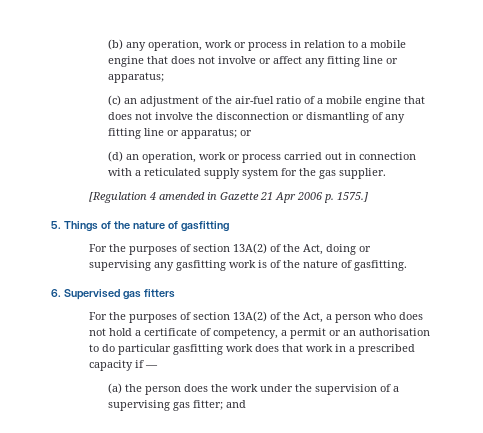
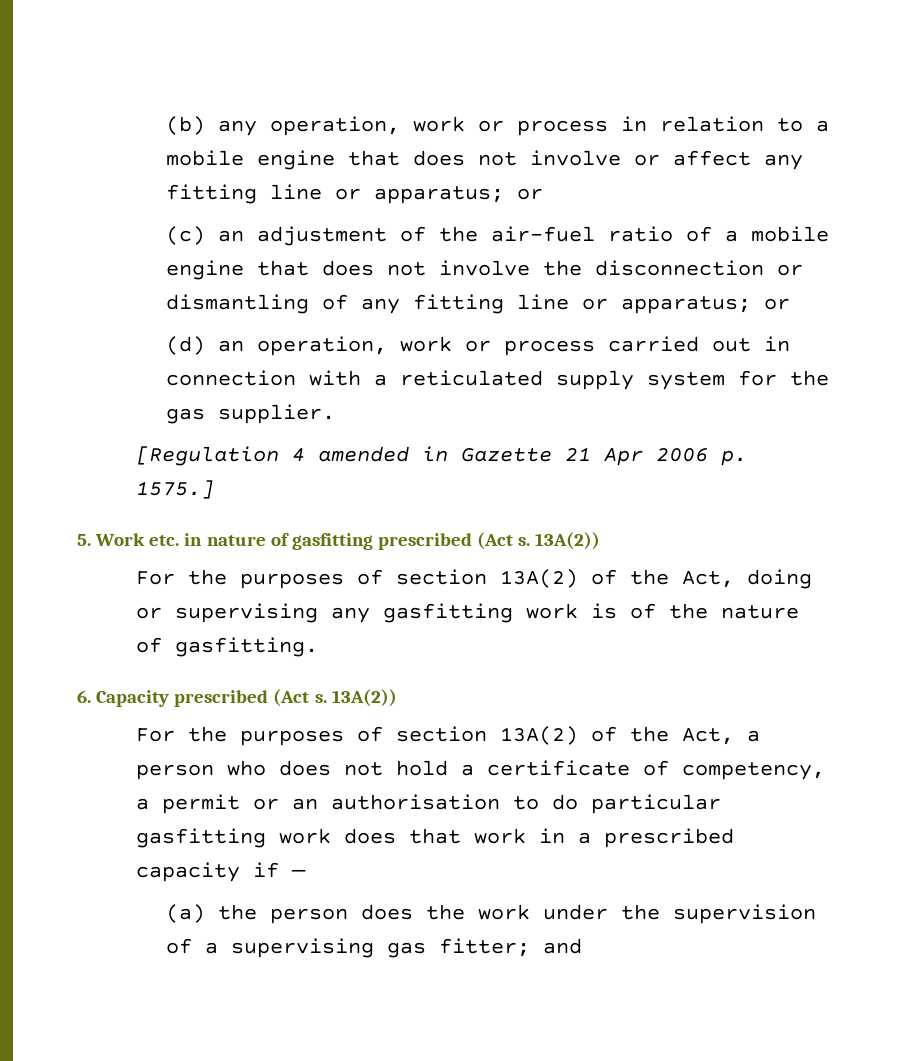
(164, 77) none -> [516,188,543,200] or
[63,221,130,232] Things of the -> [95,533,203,546] Work etc. in
(229, 226) none -> [377,532,601,550] prescribed (Act s. 13A(2))
[63,289,175,300] Supervised gas fitters -> [96,689,397,707] Capacity prescribed (Act s. 13A(2))

